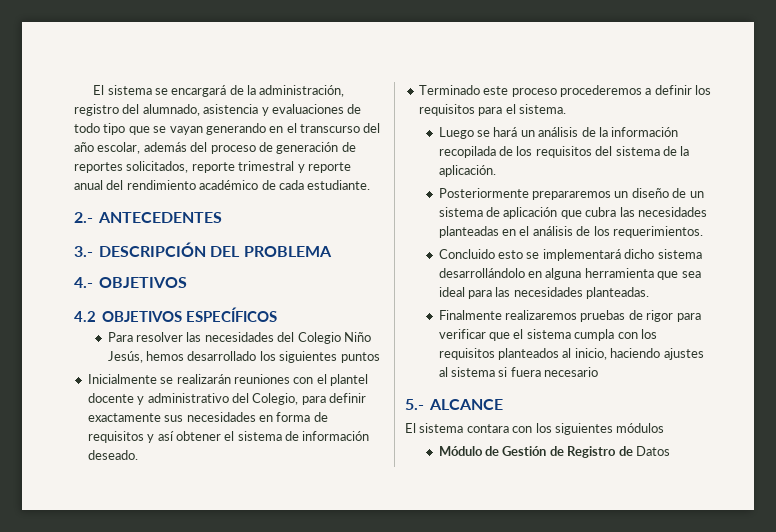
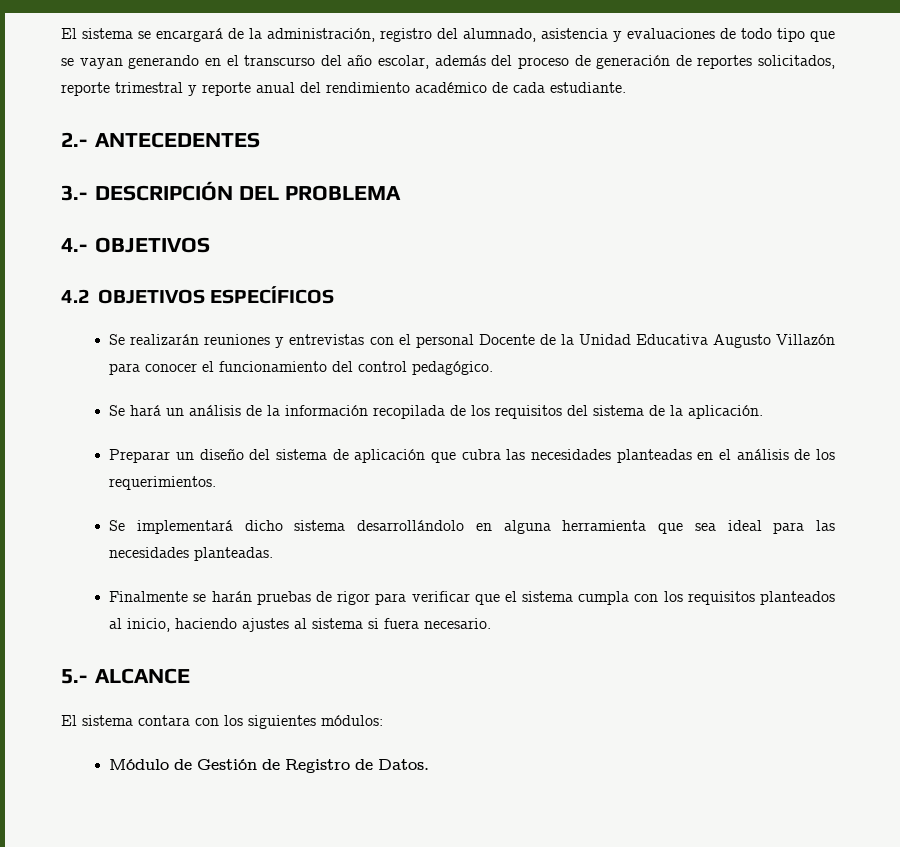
[107,332,371,344] [107,351,380,363] [87,374,368,386] [87,393,366,405] [87,412,328,422] [87,431,370,443] [87,450,138,460] [418,85,711,97] [418,104,566,116] [438,127,491,139] Para resolver las necesidades del Colegio Niño Jesús, hemos desarrollado los siguientes puntos // Inicialmente se realizarán reuniones con el plantel docente y administrativo del Colegio, para definir exactamente sus necesidades en forma de requisitos y así obtener el sistema de información deseado. // Terminado este proceso procederemos a definir los requisitos para el sistema. // Luego se -> [109,334,836,348] [109,361,494,375] [109,405,126,416] Se realizarán reuniones y entrevistas con el personal Docente de la Unidad Educativa Augusto Villazón para conocer el funcionamiento del control pedagógico. // Se
[438,188,704,200] Posteriormente prepararemos un diseño de un -> [109,448,271,463] Preparar un diseño del
[438,249,540,259] Concluido esto se -> [109,520,126,531] Se
[505,310,578,320] realizaremos -> [193,591,252,602] se harán
[544,367,599,377] necesario -> [424,618,492,629] necesario.
[616,423,665,433] módulos -> [321,715,383,726] módulos:
[635,446,670,456] Datos -> [378,759,430,770] Datos.

